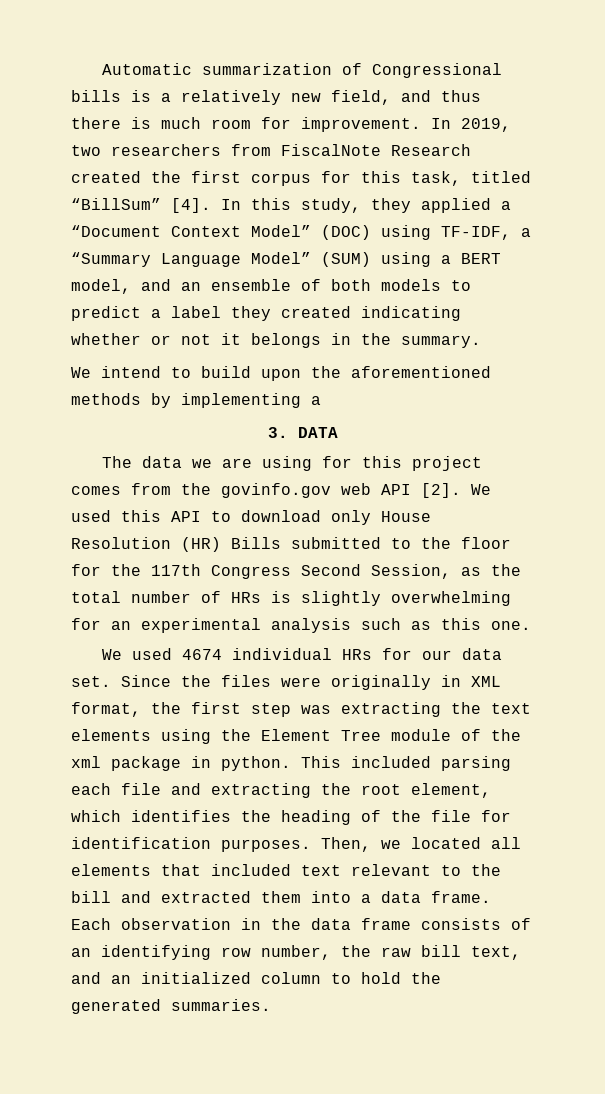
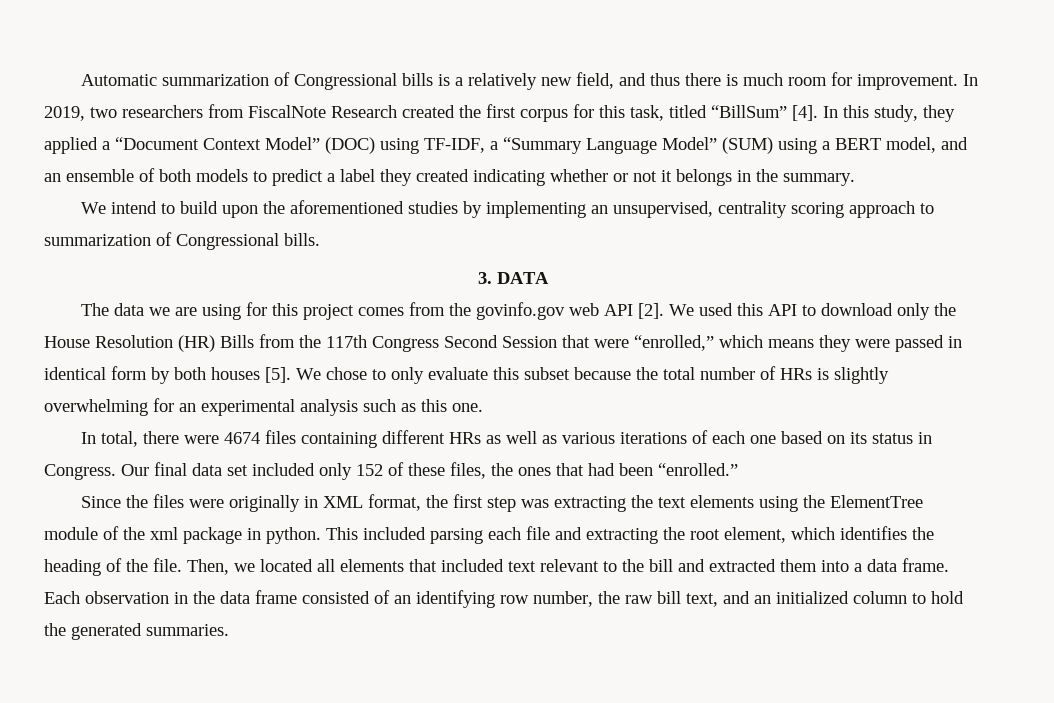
[71,393,141,405] methods -> [408,201,459,214] studies
[311,396,321,405] a -> [591,201,935,218] [44,232,320,250] an unsupervised, centrality scoring approach to summarization of Congressional bills.
(371, 517) none -> [934,303,957,316] the
[291,537,511,549] [71,564,481,579] submitted to the floor for the 117th Congress Second Session, as -> [259,334,962,352] [44,366,631,384] from the 117th Congress Second Session that were “enrolled,” which means they were passed in identical form by both houses [5]. We chose to only evaluate this subset because
[102,648,503,660] [71,676,111,687] We used 4674 individual HRs for our data set. -> [81,430,933,448] [44,462,738,480] In total, there were 4674 files containing different HRs as well as various iterations of each one based on its status in Congress. Our final data set included only 152 of these files, the ones that had been “enrolled.” //
[261,729,381,741] Element Tree -> [830,495,924,508] ElementTree
[431,810,511,822] [71,837,311,852] file for identification purposes. -> [153,558,182,572] file.
[421,918,501,930] consists -> [302,591,370,604] consisted

